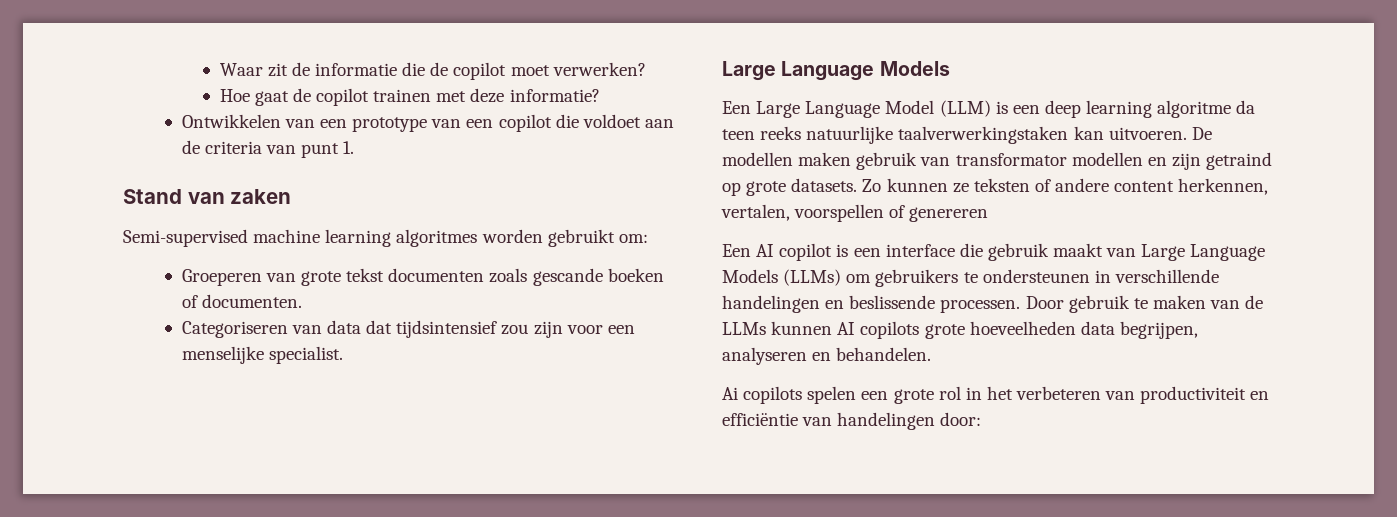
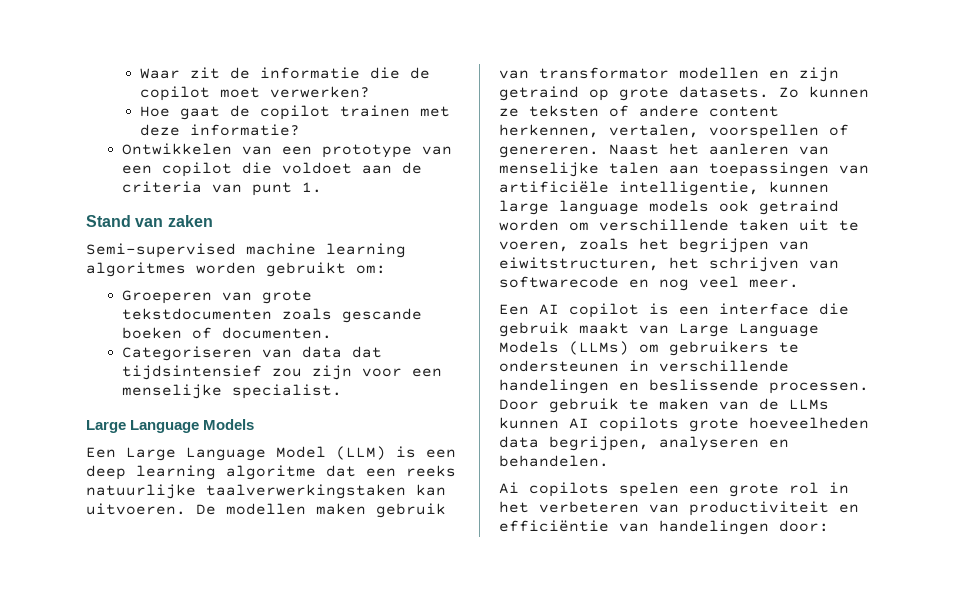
[346,268,485,282] tekst documenten -> [121,308,272,320] tekstdocumenten
[1236,100,1256,114] [722,129,755,140] da teen -> [326,465,396,477] dat een
[909,207,989,222] genereren -> [499,143,829,158] [499,162,869,177] [499,181,829,196] [499,200,839,215] [499,219,859,231] [499,238,809,253] [499,257,839,272] [499,276,799,291] genereren. Naast het aanleren van menselijke talen aan toepassingen van artificiële intelligentie, kunnen large language models ook getraind worden om verschillende taken uit te voeren, zoals het begrijpen van eiwitstructuren, het schrijven van softwarecode en nog veel meer.

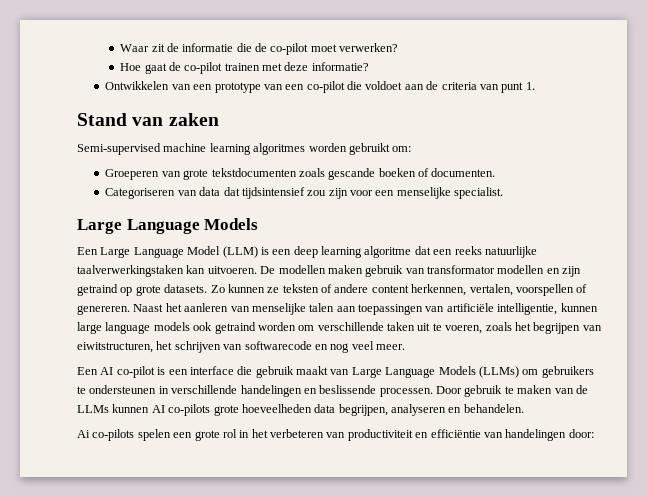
[140,86,211,101] copilot -> [270,43,309,55] co-pilot
[260,105,331,120] copilot -> [184,62,223,74] co-pilot
[161,162,232,177] copilot -> [306,81,345,93] co-pilot
[569,303,639,318] copilot -> [116,366,155,378] co-pilot
[599,417,679,432] copilots -> [168,404,211,416] co-pilots
[529,482,609,497] copilots -> [92,429,135,441] co-pilots

